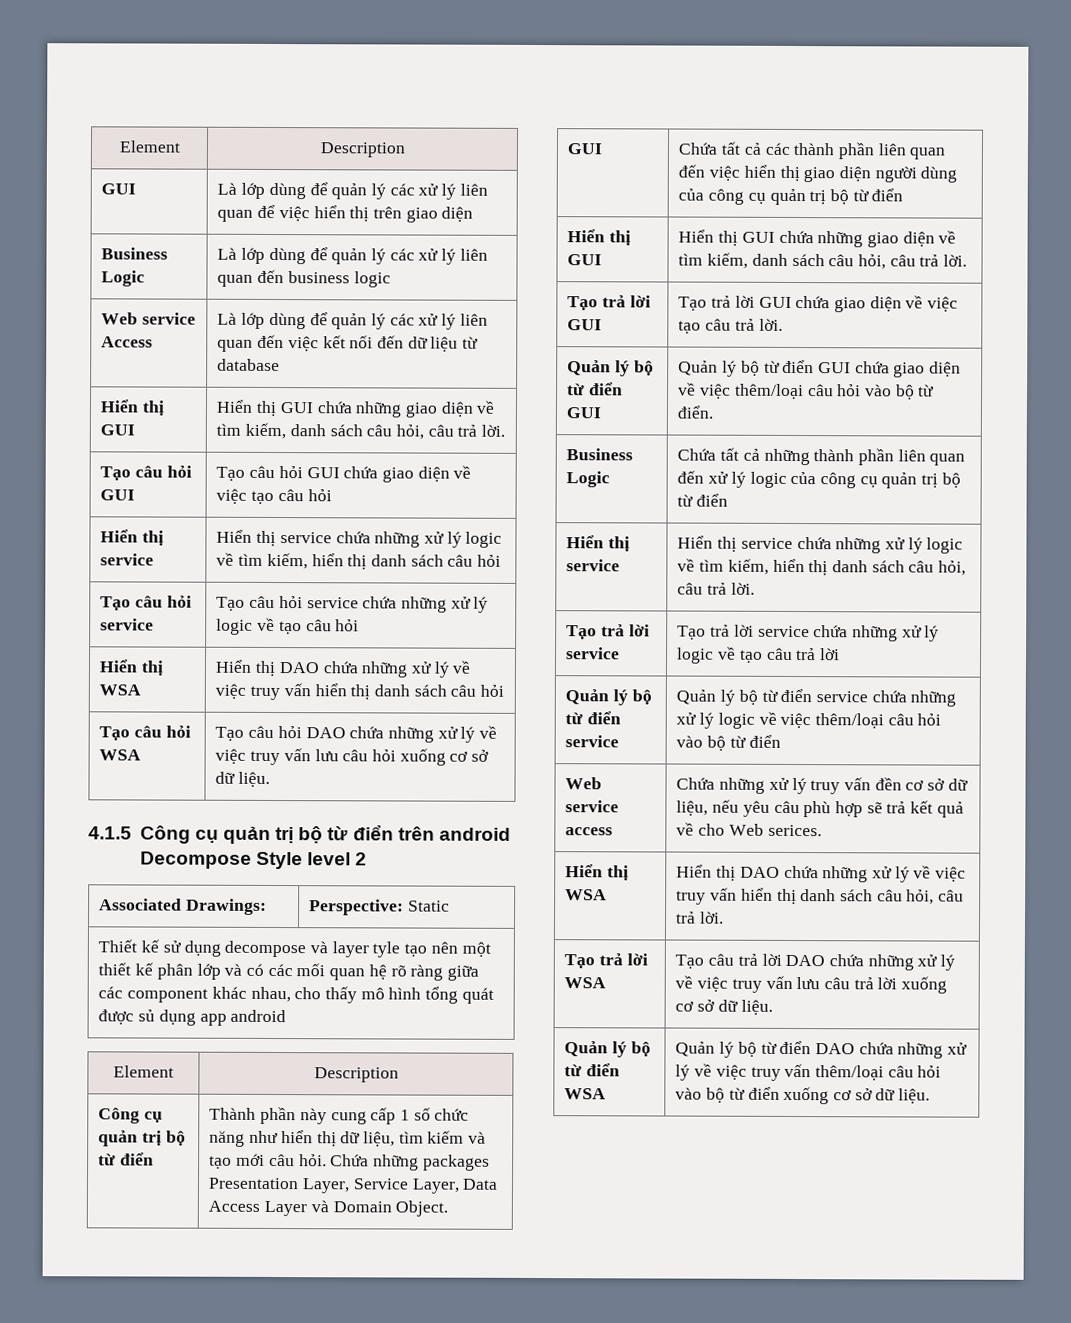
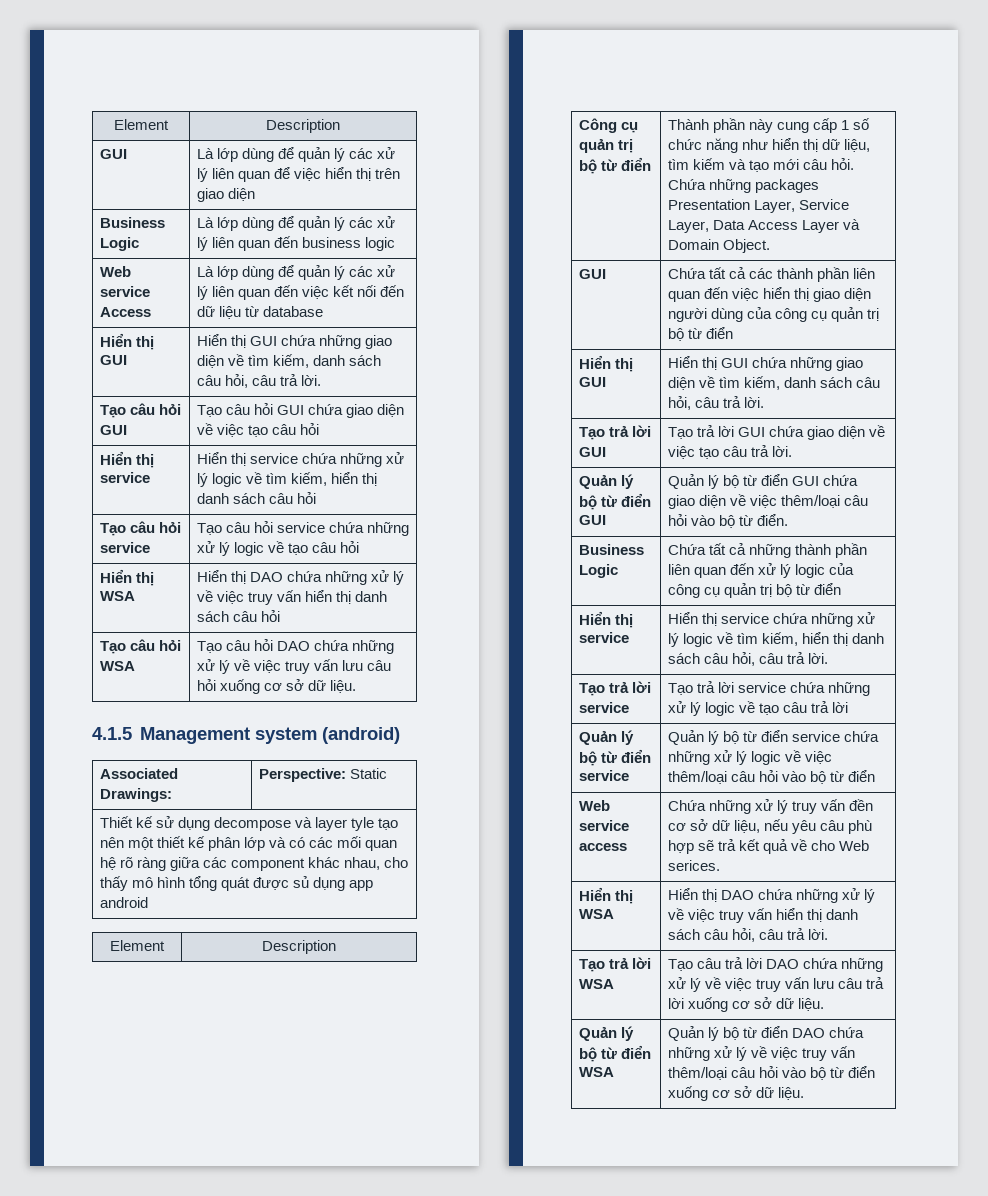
[139,825,511,844] [139,851,368,870] Công cụ quản trị bộ từ điển trên android Decompose Style level 2 -> [140,727,401,744] Management system (android)

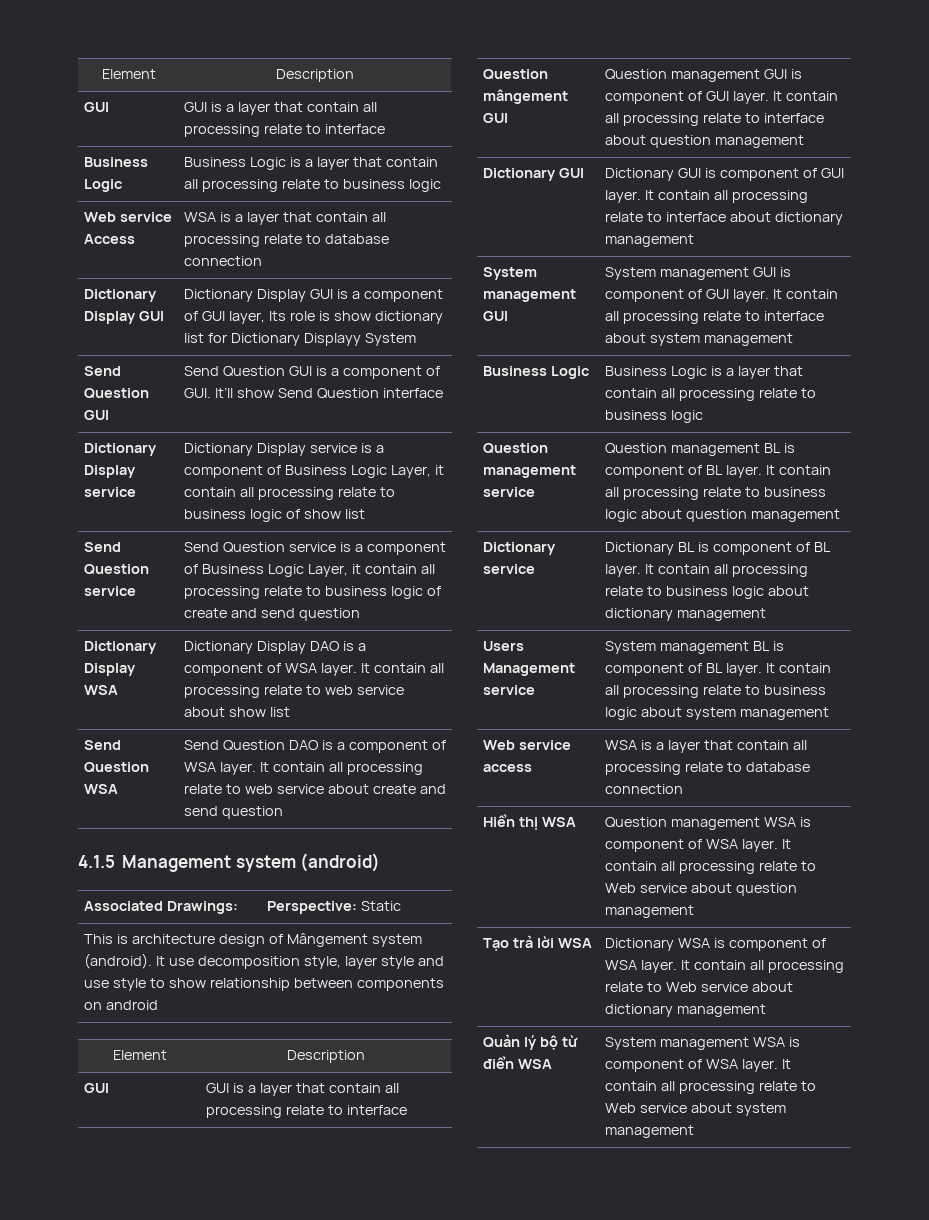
[114,119,169,130] [266,119,340,133] [99,149,127,159] [196,147,396,162] [196,167,401,182] [196,188,255,202] [99,217,165,228] [99,237,139,251] [196,216,396,231] [196,236,299,251] Element | Description // GUI | Là lớp dùng để quản lý các xử lý liên quan để việc hiển thị trên giao diện // Business Logic | Là lớp dùng để quản lý các xử lý liên quan đến -> [101,69,156,79] [276,69,354,82] [84,102,110,112] [184,102,377,115] [184,124,385,137] [84,157,149,167] [84,179,123,192] [184,157,438,170] [184,179,339,192] Element | Description // GUI | GUI is a layer that contain all processing relate to interface // Business Logic | Business Logic is a layer that contain all processing relate to
[196,265,396,280] [196,285,405,300] [196,306,324,319] [99,333,154,350] [99,355,127,365] [196,334,393,349] [196,354,382,368] [196,374,322,388] [99,403,181,418] [99,425,127,435] [196,403,405,418] [196,423,320,437] [99,451,154,468] [99,472,150,483] [196,452,405,467] [196,472,378,487] [196,492,317,504] [99,521,181,536] [99,542,150,553] [196,521,410,536] [196,541,360,556] [99,569,154,586] [99,591,135,601] [196,570,405,585] [196,590,388,605] [196,610,280,622] [99,639,181,654] [99,661,135,671] [196,639,395,654] [196,659,392,674] [196,679,357,694] Là lớp dùng để quản lý các xử lý liên quan đến việc kết nối đến dữ liệu từ database // Hiển thị GUI | Hiển thị GUI chứa những giao diện về tìm kiếm, danh sách câu hỏi, câu trả lời. // Tạo câu hỏi GUI | Tạo câu hỏi GUI chứa giao diện về việc tạo câu hỏi // Hiển thị service | Hiển thị service chứa những xử lý logic về tìm kiếm, hiển thị danh sách câu hỏi // Tạo câu hỏi service | Tạo câu hỏi service chứa những xử lý logic về tạo câu hỏi // Hiển thị WSA | Hiển thị DAO chứa những xử lý về việc truy vấn hiển thị danh sách câu hỏi // Tạo câu hỏi WSA | Tạo câu hỏi DAO chứa những xử lý về việc truy vấn lưu câu hỏi xuống cơ sở dữ liệu. -> [184,212,386,225] [184,234,389,247] [184,256,263,266] [84,289,158,302] [84,311,165,324] [184,289,443,302] [184,311,443,324] [184,333,416,346] [84,366,122,376] [84,388,150,399] [84,410,110,420] [184,366,440,379] [184,387,443,398] [84,443,158,456] [84,465,137,478] [84,487,137,497] [184,443,384,456] [184,465,444,478] [184,487,395,500] [184,509,365,522] [84,542,122,552] [84,564,150,575] [84,586,137,596] [184,542,446,555] [184,564,435,577] [184,586,441,599] [184,608,360,621] [84,641,158,654] [84,663,137,676] [84,685,119,695] [184,641,366,654] [184,663,444,676] [184,685,404,698] [184,707,290,717] [84,740,122,750] [84,762,150,773] [84,784,119,794] [184,740,446,753] [184,762,423,775] [184,784,446,794] [184,806,284,819] WSA is a layer that contain all processing relate to database connection // Dictionary Display GUI | Dictionary Display GUI is a component of GUI layer, Its role is show dictionary list for Dictionary Displayy System // Send Question GUI | Send Question GUI is a component of GUI. It’ll show Send Question interface // Dictionary Display service | Dictionary Display service is a component of Business Logic Layer, it contain all processing relate to business logic of show list // Send Question service | Send Question service is a component of Business Logic Layer, it contain all processing relate to business logic of create and send question // Dictionary Display WSA | Dictionary Display DAO is a component of WSA layer. It contain all processing relate to web service about show list // Send Question WSA | Send Question DAO is a component of WSA layer. It contain all processing relate to web service about create and send question
[99,816,399,831] [99,836,398,851] [99,857,409,871] [99,876,374,891] [99,897,148,908] [110,940,165,951] [262,940,336,954] [578,118,638,133] [578,139,633,153] [578,157,651,174] [667,118,871,133] [667,138,871,153] [667,158,855,172] [667,179,819,193] [667,199,849,213] [667,219,861,233] [667,239,770,253] [578,269,606,279] [667,267,876,282] [667,287,872,302] [667,307,880,322] [667,327,733,341] [578,355,633,372] [578,377,606,387] [667,356,864,371] [667,376,881,390] [667,396,765,410] [578,425,651,440] [578,447,606,457] [667,425,886,440] [667,445,793,459] [578,474,634,489] [578,493,651,510] [578,515,606,525] [667,474,859,489] [667,494,869,509] [667,514,789,528] [578,544,644,555] [578,564,618,578] [667,543,868,558] [667,563,855,578] [667,583,842,598] [578,611,633,628] [578,632,629,643] [667,612,876,627] [667,632,885,647] [667,652,829,666] [578,681,651,696] [578,702,629,713] [667,681,871,696] [667,701,849,716] [578,730,634,745] [578,749,651,766] [578,770,629,781] [667,730,880,745] [667,750,833,765] [667,770,876,784] [578,800,610,811] [578,820,629,831] [578,843,627,851] [667,799,874,814] [667,819,873,834] [667,839,870,854] [667,860,720,871] [578,887,633,904] [578,909,614,919] [667,888,876,903] [667,908,859,923] [667,928,829,942] [578,957,651,972] [578,979,614,989] [667,957,884,972] [667,977,885,992] [667,997,825,1012] Thiết kế sử dụng decompose và layer tyle tạo nên một thiết kế phân lớp và có các mối quan hệ rõ ràng giữa các component khác nhau, cho thấy mô hình tổng quát được sủ dụng app android // Element | Description // Công cụ quản trị bộ từ điển | Thành phần này cung cấp 1 số chức năng như hiển thị dữ liệu, tìm kiếm và tạo mới câu hỏi. Chứa những packages Presentation Layer, Service Layer, Data Access Layer và Domain Object. // GUI | Chứa tất cả các thành phần liên quan đến việc hiển thị giao diện người dùng của công cụ quản trị bộ từ điển // Hiển thị GUI | Hiển thị GUI chứa những giao diện về tìm kiếm, danh sách câu hỏi, câu trả lời. // Tạo trả lời GUI | Tạo trả lời GUI chứa giao diện về việc tạo câu trả lời. // Quản lý bộ từ điển GUI | Quản lý bộ từ điển GUI chứa giao diện về việc thêm/loại câu hỏi vào bộ từ điển. // Business Logic | Chứa tất cả những thành phần liên quan đến xử lý logic của công cụ quản trị bộ từ điển // Hiển thị service | Hiển thị service chứa những xử lý logic về tìm kiếm, hiển thị danh sách câu hỏi, câu trả lời. // Tạo trả lời service | Tạo trả lời service chứa những xử lý logic về tạo câu trả lời // Quản lý bộ từ điển service | Quản lý bộ từ điển service chứa những xử lý logic về việc thêm/loại câu hỏi vào bộ từ điển // Web service access | Chứa những xử lý truy vấn đền cơ sở dữ liệu, nếu yêu câu phù hợp sẽ trả kết quả về cho Web serices. // Hiển thị WSA | Hiển thị DAO chứa những xử lý về việc truy vấn hiển thị danh sách câu hỏi, câu trả lời. // Tạo trả lời WSA | Tạo câu trả lời DAO chứa những xử lý về việc truy vấn lưu câu trả lời xuống cơ sở dữ liệu. -> [84,933,422,947] [84,953,444,969] [84,978,444,991] [84,1000,159,1010] [112,1050,167,1060] [287,1050,365,1063] [84,1083,110,1093] [206,1083,399,1096] [206,1105,407,1118] [483,69,549,80] [483,89,569,104] [483,113,509,123] [605,69,802,82] [605,91,838,104] [605,113,824,126] [605,135,804,148] [483,168,585,181] [605,168,844,181] [605,190,808,203] [605,212,843,225] [605,234,695,247] [483,267,538,280] [483,289,577,302] [483,311,509,321] [605,267,791,280] [605,289,838,302] [605,311,824,324] [605,333,793,346] [483,366,590,379] [605,366,803,379] [605,388,816,401] [605,410,704,423] [483,443,549,454] [483,465,577,478] [483,487,536,497] [605,443,795,456] [605,465,831,478] [605,487,826,500] [605,509,840,522] [483,542,557,555] [483,564,536,574] [605,542,831,555] [605,564,808,577] [605,586,809,599] [605,608,767,621] [483,641,525,651] [483,663,576,676] [483,685,536,695] [605,641,784,654] [605,663,831,676] [605,685,826,698] [605,707,829,720] [483,740,572,750] [483,764,533,772] [605,740,807,753] [605,762,810,775] [605,784,684,794] [483,814,576,830] [605,817,811,830] [605,839,791,852] [605,861,816,874] [605,883,797,896] [605,905,695,918] [483,935,592,951] [605,938,826,951] [605,960,844,973] [605,982,793,992] [605,1004,767,1017] This is architecture design of Mângement system (android). It use decomposition style, layer style and use style to show relationship between components on android // Element | Description // GUI | GUI is a layer that contain all processing relate to interface // Question mângement GUI | Question management GUI is component of GUI layer. It contain all processing relate to interface about question management // Dictionary GUI | Dictionary GUI is component of GUI layer. It contain all processing relate to interface about dictionary management // System management GUI | System management GUI is component of GUI layer. It contain all processing relate to interface about system management // Business Logic | Business Logic is a layer that contain all processing relate to business logic // Question management service | Question management BL is component of BL layer. It contain all processing relate to business logic about question management // Dictionary service | Dictionary BL is component of BL layer. It contain all processing relate to business logic about dictionary management // Users Management service | System management BL is component of BL layer. It contain all processing relate to business logic about system management // Web service access | WSA is a layer that contain all processing relate to database connection // Hiển thị WSA | Question management WSA is component of WSA layer. It contain all processing relate to Web service about question management // Tạo trả lời WSA | Dictionary WSA is component of WSA layer. It contain all processing relate to Web service about dictionary management
[667,1026,865,1041] [667,1046,856,1061] [667,1066,876,1080] [667,1086,805,1101] Quản lý bộ từ điển DAO chứa những xử lý về việc truy vấn thêm/loại câu hỏi vào bộ từ điển xuống cơ sở dữ liệu. -> [605,1037,800,1050] [605,1059,791,1072] [605,1081,816,1094] [605,1103,786,1116] [605,1125,695,1138] System management WSA is component of WSA layer. It contain all processing relate to Web service about system management

